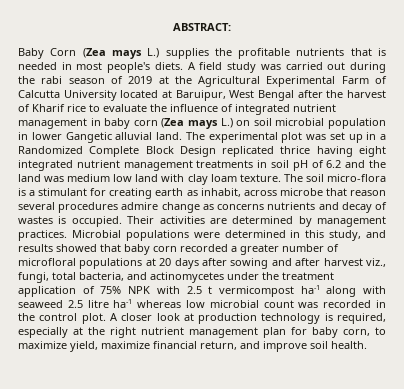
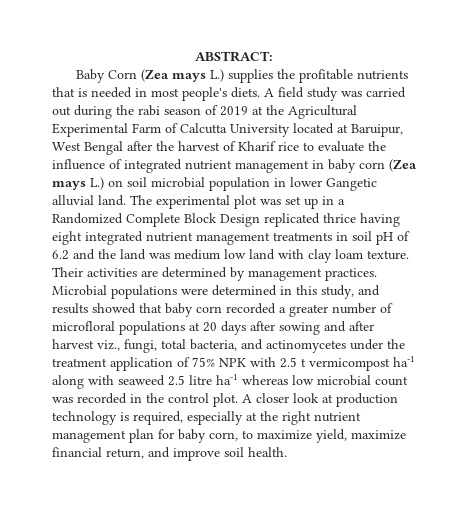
[283,174,386,182] [18,188,386,199] [18,202,388,213] [18,216,122,227] The soil micro-flora is a stimulant for creating earth as inhabit, across microbe that reason several procedures admire change as concerns nutrients and decay of wastes is occupied. -> (409, 255) none

